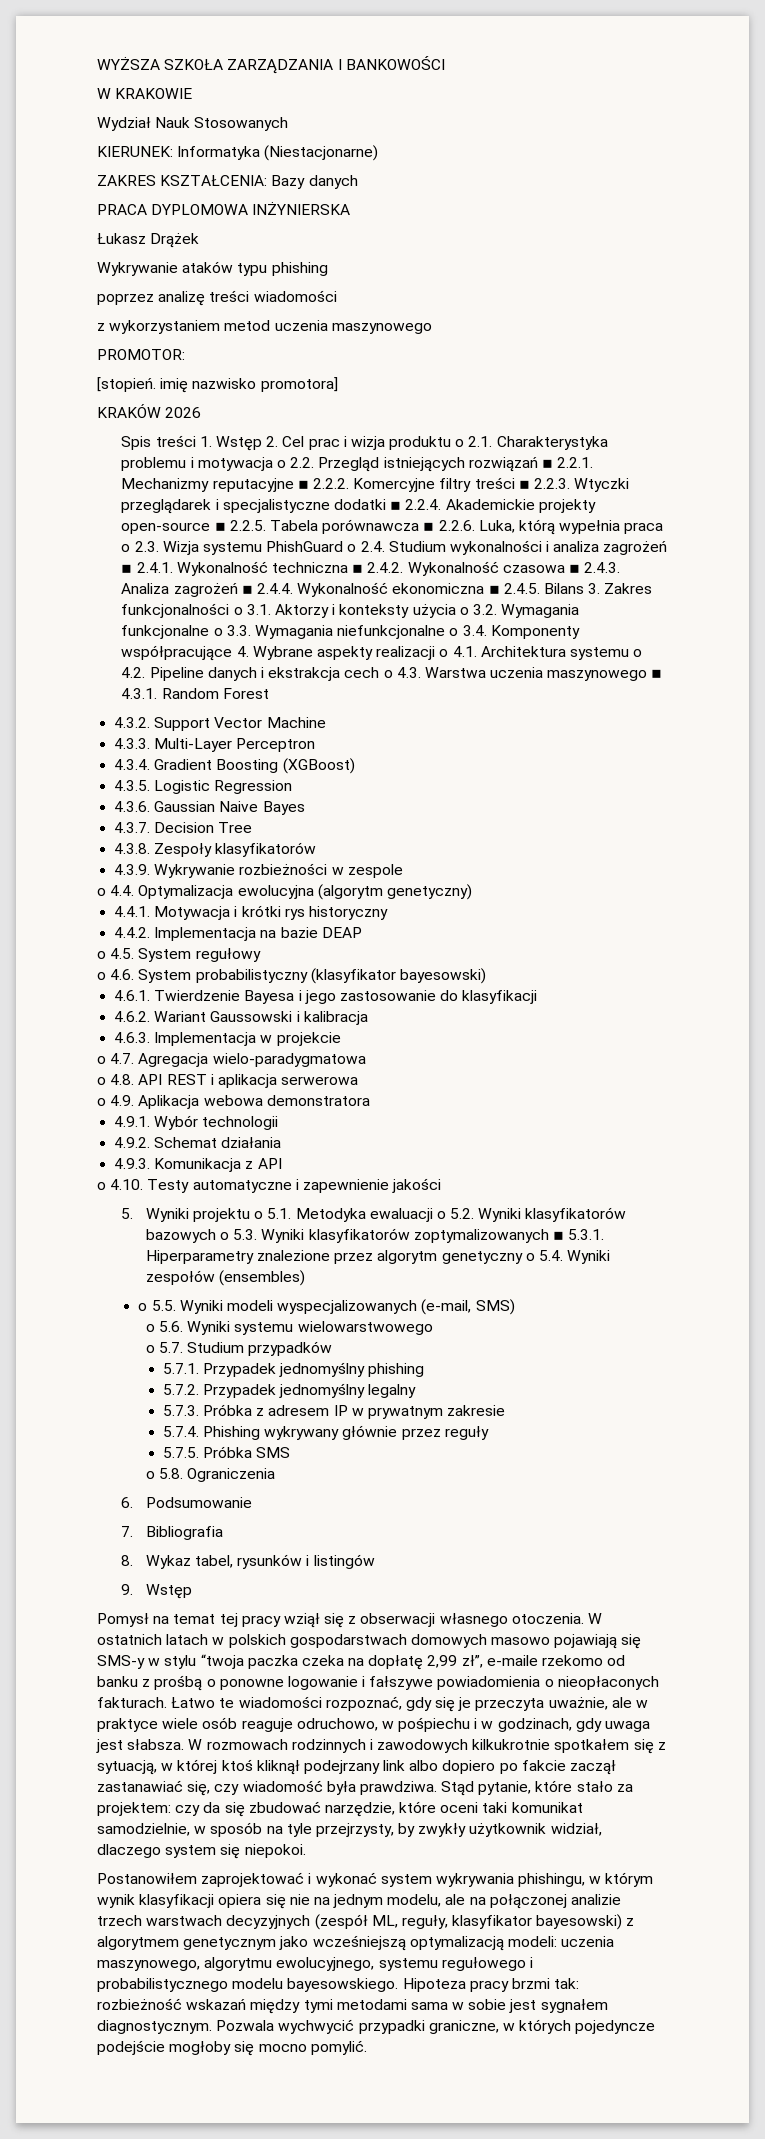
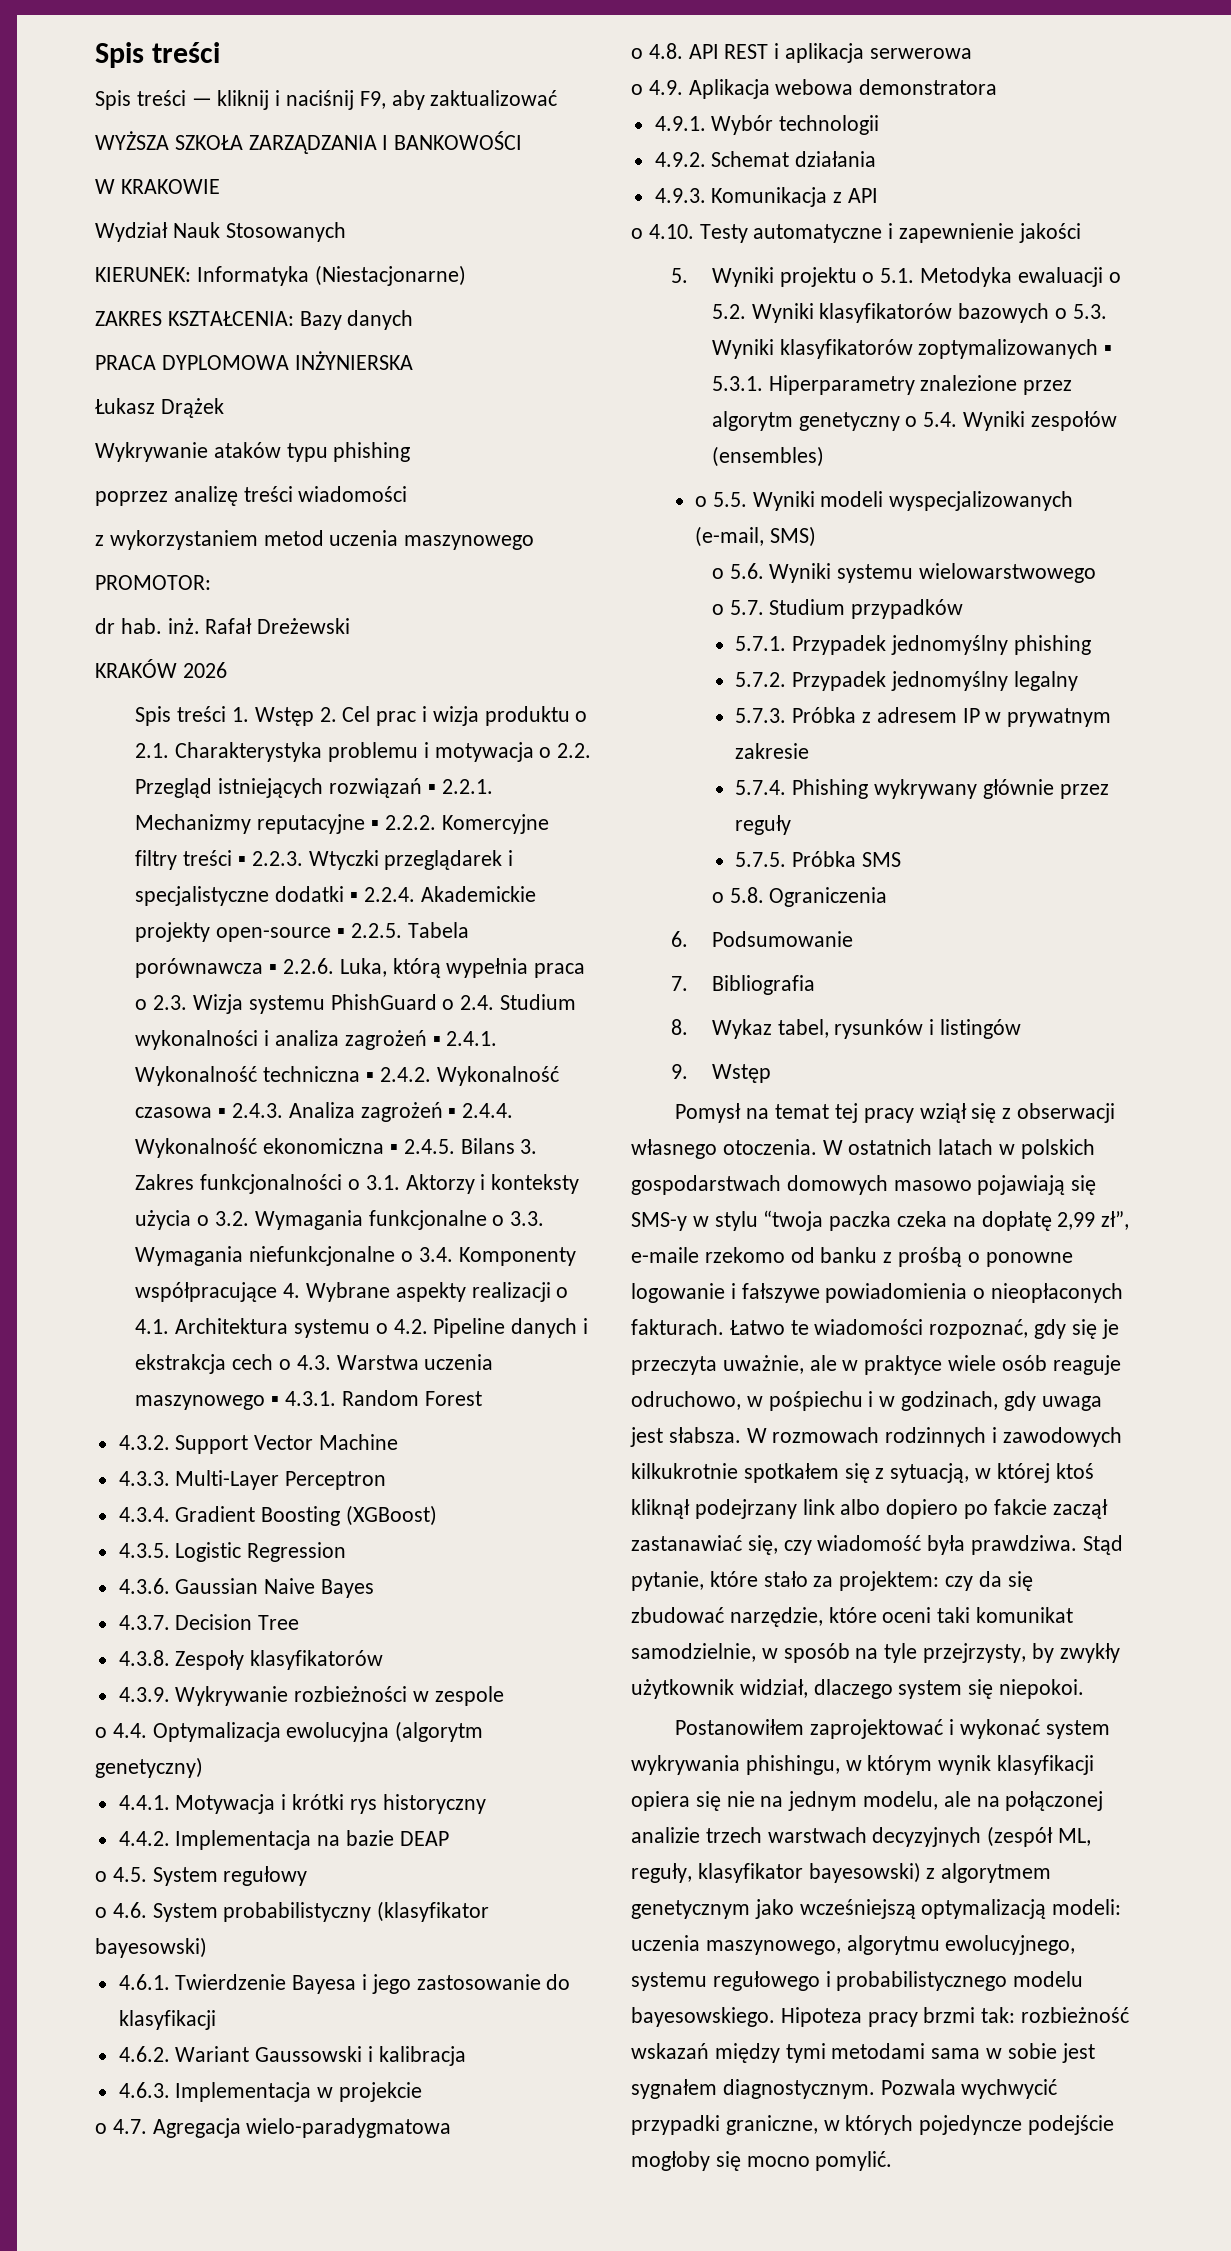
(97, 63) none -> [95,42,221,68] [95,90,558,110] Spis treści // Spis treści — kliknij i naciśnij F9, aby zaktualizować //
[97,377,338,393] [stopień. imię nazwisko promotora] -> [95,618,351,634] dr hab. inż. Rafał Dreżewski

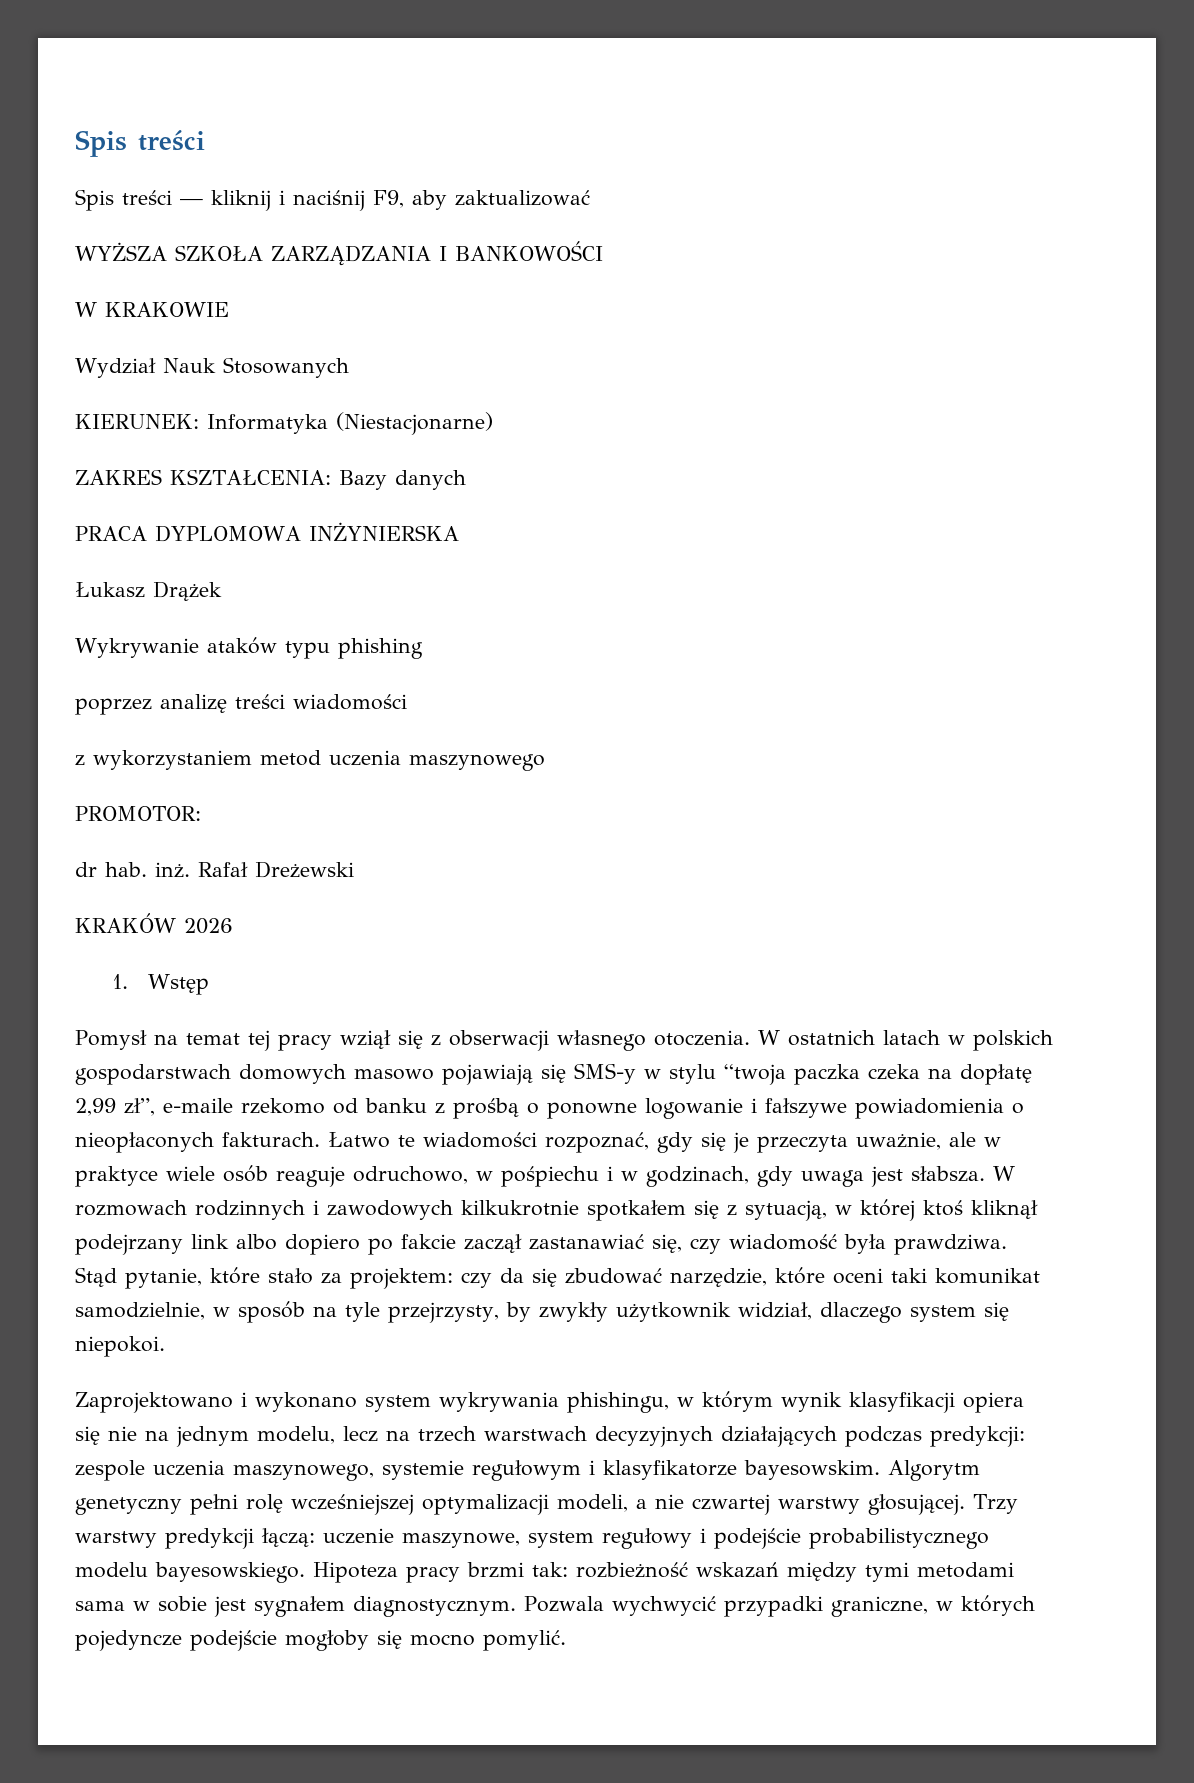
[135,706,588,726] [135,742,592,762] [135,778,493,798] [135,814,549,834] [135,850,514,870] [135,886,536,906] [135,922,469,942] [135,958,586,978] [135,994,577,1014] [135,1030,498,1050] [135,1066,559,1086] [135,1102,514,1122] [135,1138,538,1158] [135,1174,580,1194] [135,1210,545,1230] [135,1246,576,1266] [135,1282,569,1302] [135,1318,589,1338] [135,1354,494,1374] [135,1390,482,1410] [118,1434,399,1454] [118,1470,387,1490] [118,1505,438,1526] [118,1542,347,1562] [118,1578,375,1598] [118,1614,300,1630] [118,1650,384,1670] [118,1686,504,1706] [95,1721,484,1742] [95,1757,203,1778] [118,1794,486,1814] [118,1830,449,1850] [95,1866,308,1886] [95,1901,490,1922] [95,1937,207,1958] [118,1974,571,1994] [118,2010,216,2030] [118,2046,466,2066] [118,2082,423,2102] [95,2118,452,2138] [631,43,972,63] [631,79,998,99] [654,115,880,135] [654,151,877,167] [654,187,879,207] [631,223,1081,243] [671,267,1121,287] [711,303,1107,323] [711,339,1113,359] [711,375,1073,395] [711,411,1117,431] [711,446,824,467] [695,491,1074,511] [695,526,816,547] [711,563,1096,583] [711,599,964,619] [735,635,1091,655] [735,671,1078,691] [735,707,1112,727] [735,743,810,759] [735,779,1109,799] [735,815,792,835] [735,851,902,867] [711,887,888,907] [671,931,853,947] [671,975,815,995] [671,1019,1021,1039] [671,1064,689,1079] Spis treści 1. Wstęp 2. Cel prac i wizja produktu o 2.1. Charakterystyka problemu i motywacja o 2.2. Przegląd istniejących rozwiązań ▪ 2.2.1. Mechanizmy reputacyjne ▪ 2.2.2. Komercyjne filtry treści ▪ 2.2.3. Wtyczki przeglądarek i specjalistyczne dodatki ▪ 2.2.4. Akademickie projekty open-source ▪ 2.2.5. Tabela porównawcza ▪ 2.2.6. Luka, którą wypełnia praca o 2.3. Wizja systemu PhishGuard o 2.4. Studium wykonalności i analiza zagrożeń ▪ 2.4.1. Wykonalność techniczna ▪ 2.4.2. Wykonalność czasowa ▪ 2.4.3. Analiza zagrożeń ▪ 2.4.4. Wykonalność ekonomiczna ▪ 2.4.5. Bilans 3. Zakres funkcjonalności o 3.1. Aktorzy i konteksty użycia o 3.2. Wymagania funkcjonalne o 3.3. Wymagania niefunkcjonalne o 3.4. Komponenty współpracujące 4. Wybrane aspekty realizacji o 4.1. Architektura systemu o 4.2. Pipeline danych i ekstrakcja cech o 4.3. Warstwa uczenia maszynowego ▪ 4.3.1. Random Forest // 4.3.2. Support Vector Machine // 4.3.3. Multi-Layer Perceptron // 4.3.4. Gradient Boosting (XGBoost) // 4.3.5. Logistic Regression // 4.3.6. Gaussian Naive Bayes // 4.3.7. Decision Tree // 4.3.8. Zespoły klasyfikatorów // 4.3.9. Wykrywanie rozbieżności w zespole // o 4.4. Optymalizacja ewolucyjna (algorytm genetyczny) // 4.4.1. Motywacja i krótki rys historyczny // 4.4.2. Implementacja na bazie DEAP // o 4.5. System regułowy // o 4.6. System probabilistyczny (klasyfikator bayesowski) // 4.6.1. Twierdzenie Bayesa i jego zastosowanie do klasyfikacji // 4.6.2. Wariant Gaussowski i kalibracja // 4.6.3. Implementacja w projekcie // o 4.7. Agregacja wielo-paradygmatowa // o 4.8. API REST i aplikacja serwerowa // o 4.9. Aplikacja webowa demonstratora // 4.9.1. Wybór technologii // 4.9.2. Schemat działania // 4.9.3. Komunikacja z API // o 4.10. Testy automatyczne i zapewnienie jakości // 5. Wyniki projektu o 5.1. Metodyka ewaluacji o 5.2. Wyniki klasyfikatorów bazowych o 5.3. Wyniki klasyfikatorów zoptymalizowanych ▪ 5.3.1. Hiperparametry znalezione przez algorytm genetyczny o 5.4. Wyniki zespołów (ensembles) // o 5.5. Wyniki modeli wyspecjalizowanych (e-mail, SMS) // o 5.6. Wyniki systemu wielowarstwowego // o 5.7. Studium przypadków // 5.7.1. Przypadek jednomyślny phishing // 5.7.2. Przypadek jednomyślny legalny // 5.7.3. Próbka z adresem IP w prywatnym zakresie // 5.7.4. Phishing wykrywany głównie przez reguły // 5.7.5. Próbka SMS // o 5.8. Ograniczenia // 6. Podsumowanie // 7. Bibliografia // 8. Wykaz tabel, rysunków i listingów // 9. -> [111,974,128,989] 1.
[675,1719,1040,1739] Postanowiłem zaprojektować i wykonać -> [75,1392,357,1413] Zaprojektowano i wykonano
[943,1791,1104,1811] [631,1826,1092,1847] [631,1862,1052,1883] [631,1899,1122,1919] [631,1935,1076,1955] [631,1971,831,1991] ale na połączonej analizie trzech warstwach decyzyjnych (zespół ML, reguły, klasyfikator bayesowski) z algorytmem genetycznym jako wcześniejszą optymalizacją modeli: uczenia maszynowego, algorytmu ewolucyjnego, systemu regułowego i -> [343,1426,1025,1447] [75,1460,980,1481] [75,1494,1018,1515] [75,1528,801,1549] lecz na trzech warstwach decyzyjnych działających podczas predykcji: zespole uczenia maszynowego, systemie regułowym i klasyfikatorze bayesowskim. Algorytm genetyczny pełni rolę wcześniejszej optymalizacji modeli, a nie czwartej warstwy głosującej. Trzy warstwy predykcji łączą: uczenie maszynowe, system regułowy i podejście

